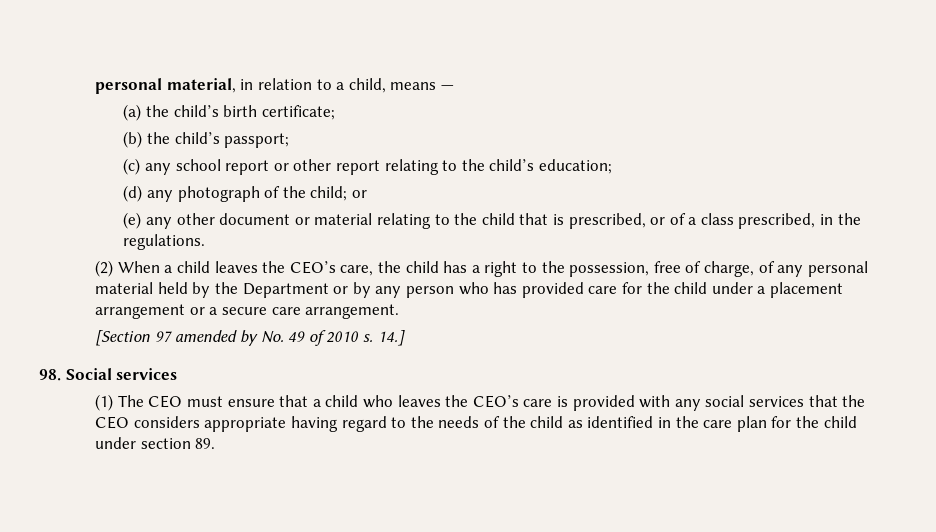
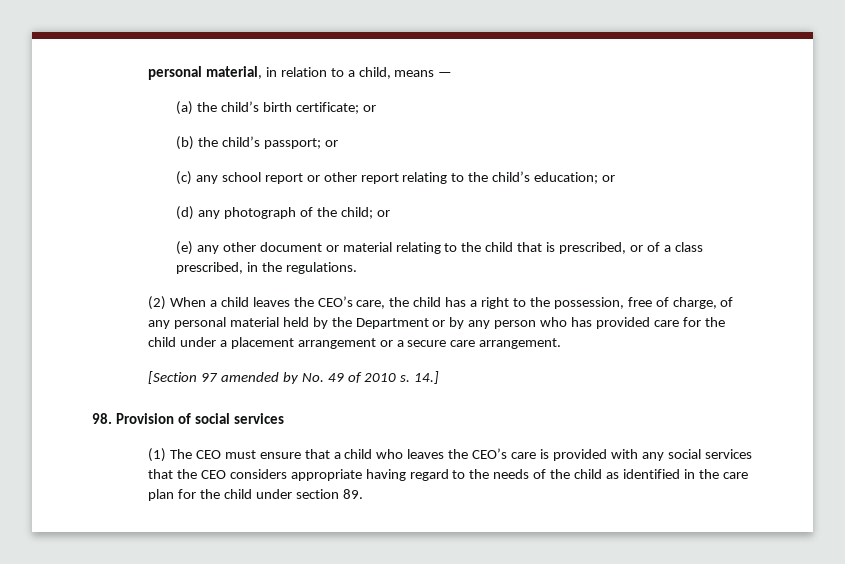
(335, 112) none -> [362,105,376,112] or
(290, 140) none -> [324,140,338,147] or
(612, 166) none -> [602,175,616,182] or
[65,368,112,380] Social -> [115,413,230,424] Provision of social

